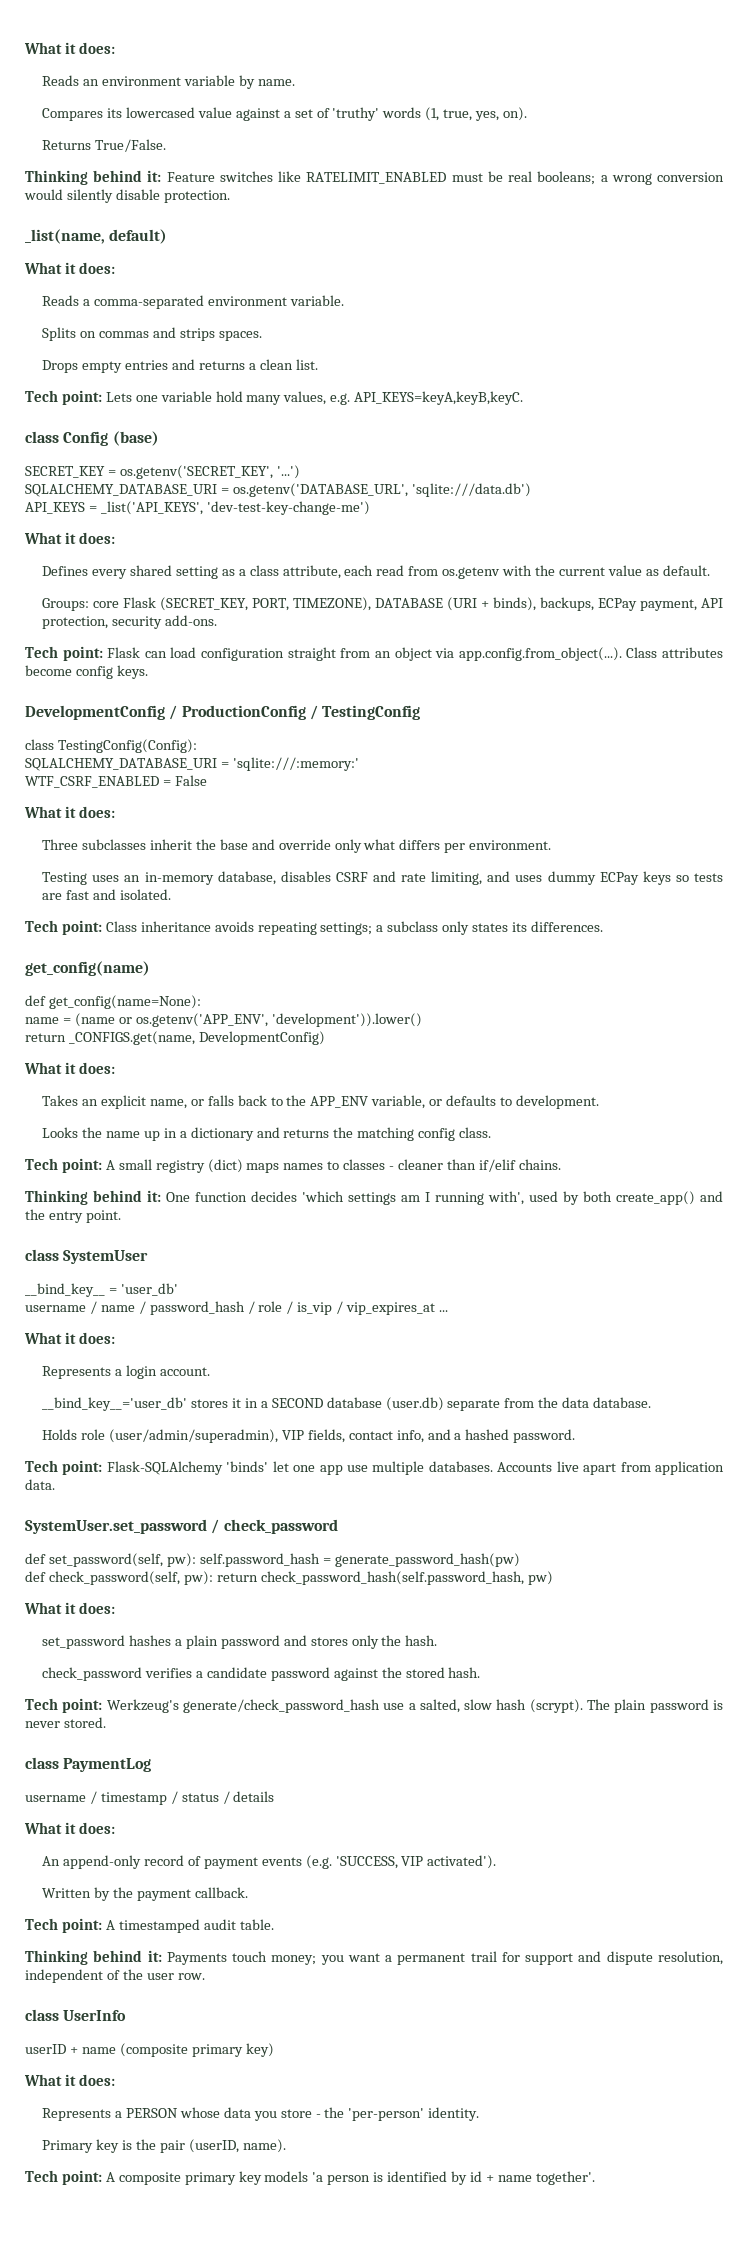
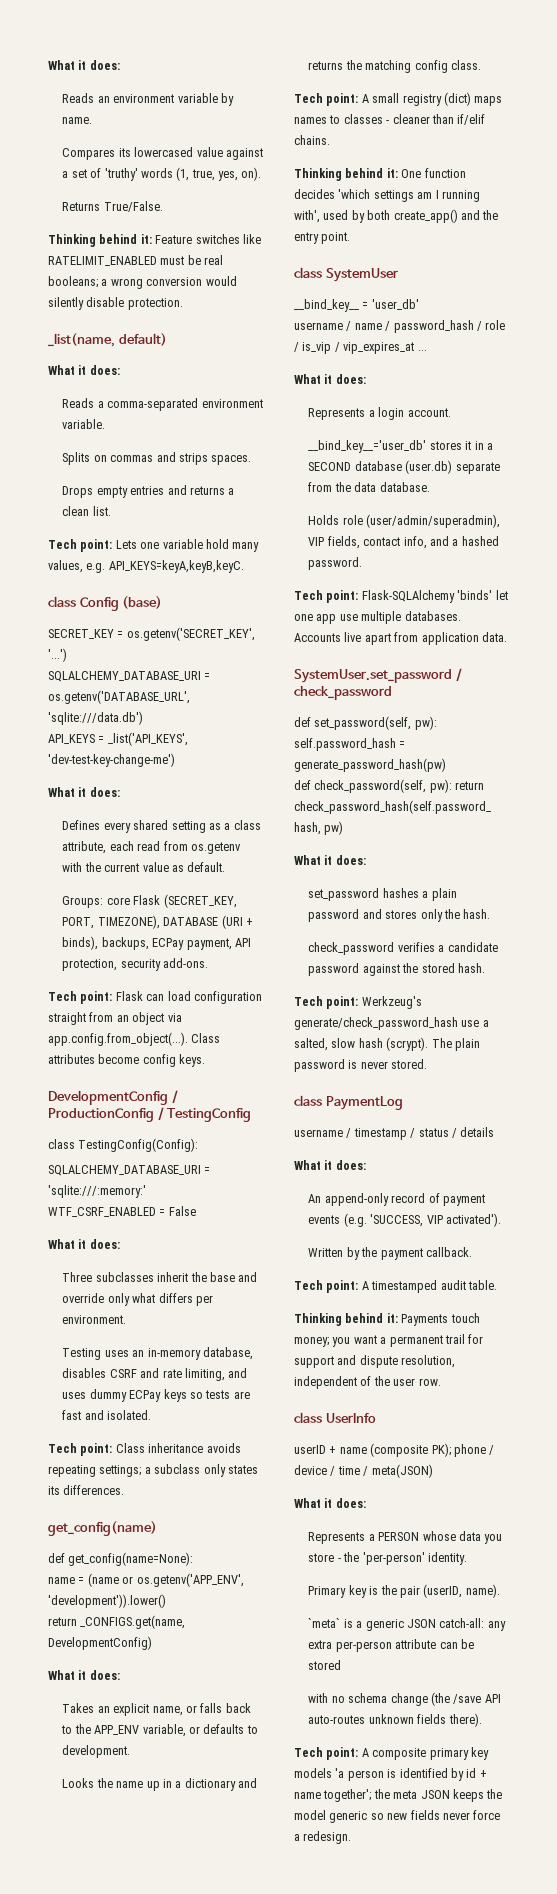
[191,2043,274,2057] primary key) -> [431,1443,495,1457] [294,1464,433,1478] PK); phone / device / time / meta(JSON)
(286, 2146) none -> [308,1618,506,1631] [308,1639,474,1652] [308,1660,342,1670] [308,1692,501,1706] [308,1713,482,1727] // `meta` is a generic JSON catch-all: any extra per-person attribute can be stored // with no schema change (the /save API auto-routes unknown fields there).
[535,2171,595,2185] together'. -> [323,1789,503,1802] [294,1810,501,1823] [294,1831,352,1844] together'; the meta JSON keeps the model generic so new fields never force a redesign.

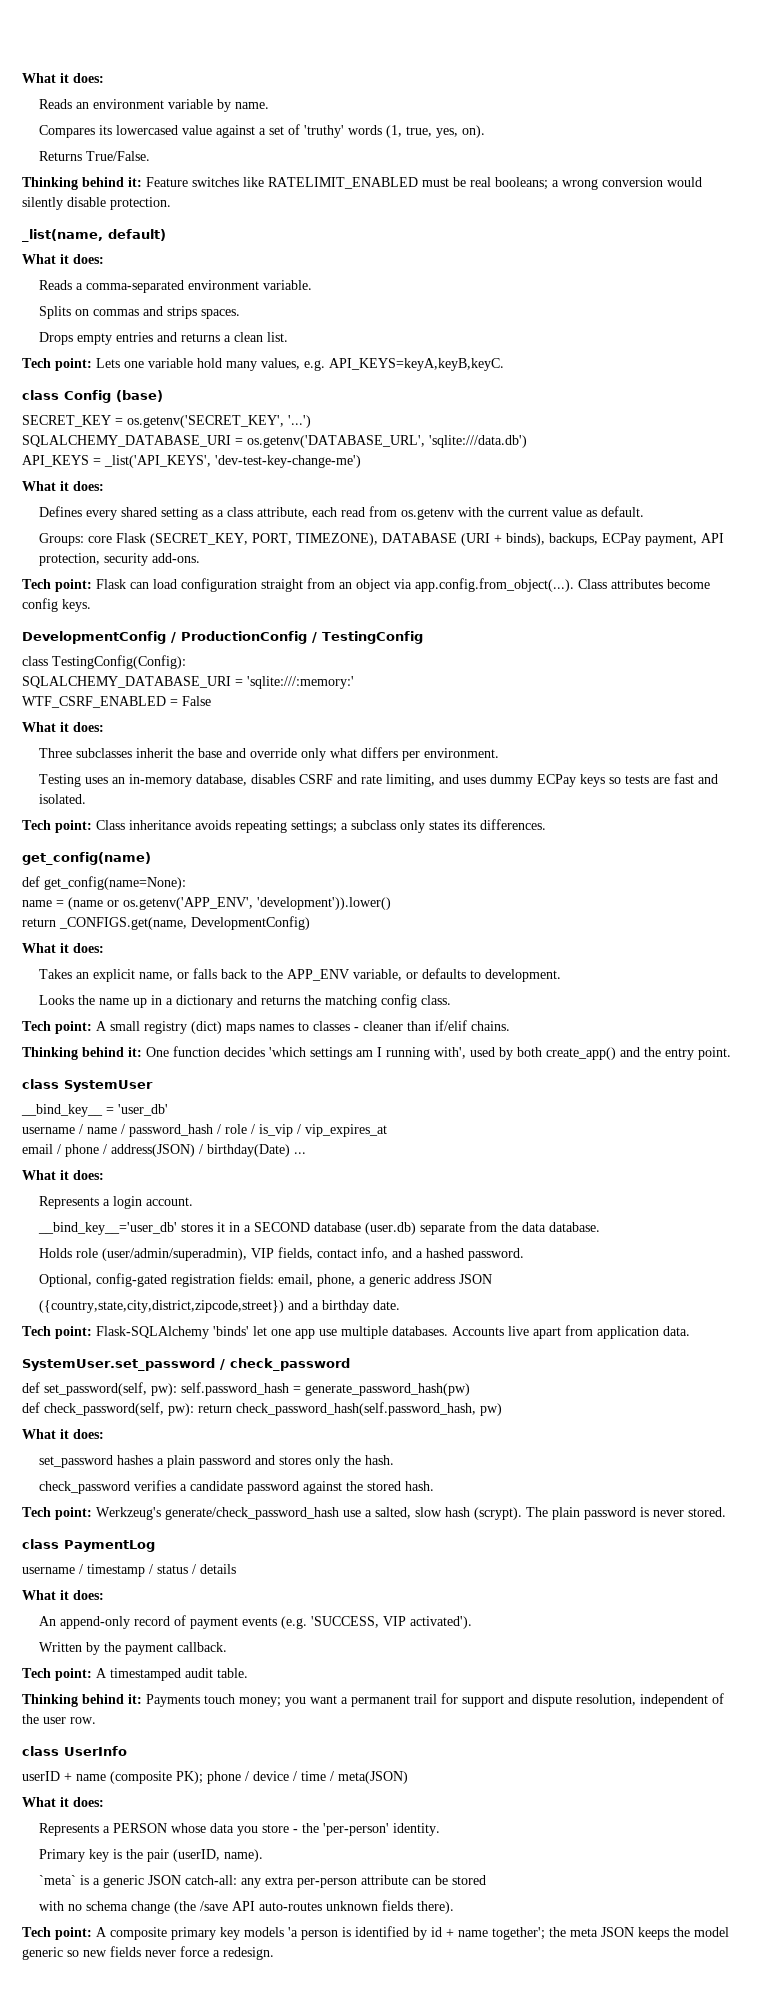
(415, 348) none -> [22,1144,290,1157] // email / phone / address(JSON) / birthday(Date)
(363, 563) none -> [39,1273,493,1287] [39,1300,401,1313] // Optional, config-gated registration fields: email, phone, a generic address JSON // ({country,state,city,district,zipcode,street}) and a birthday date.

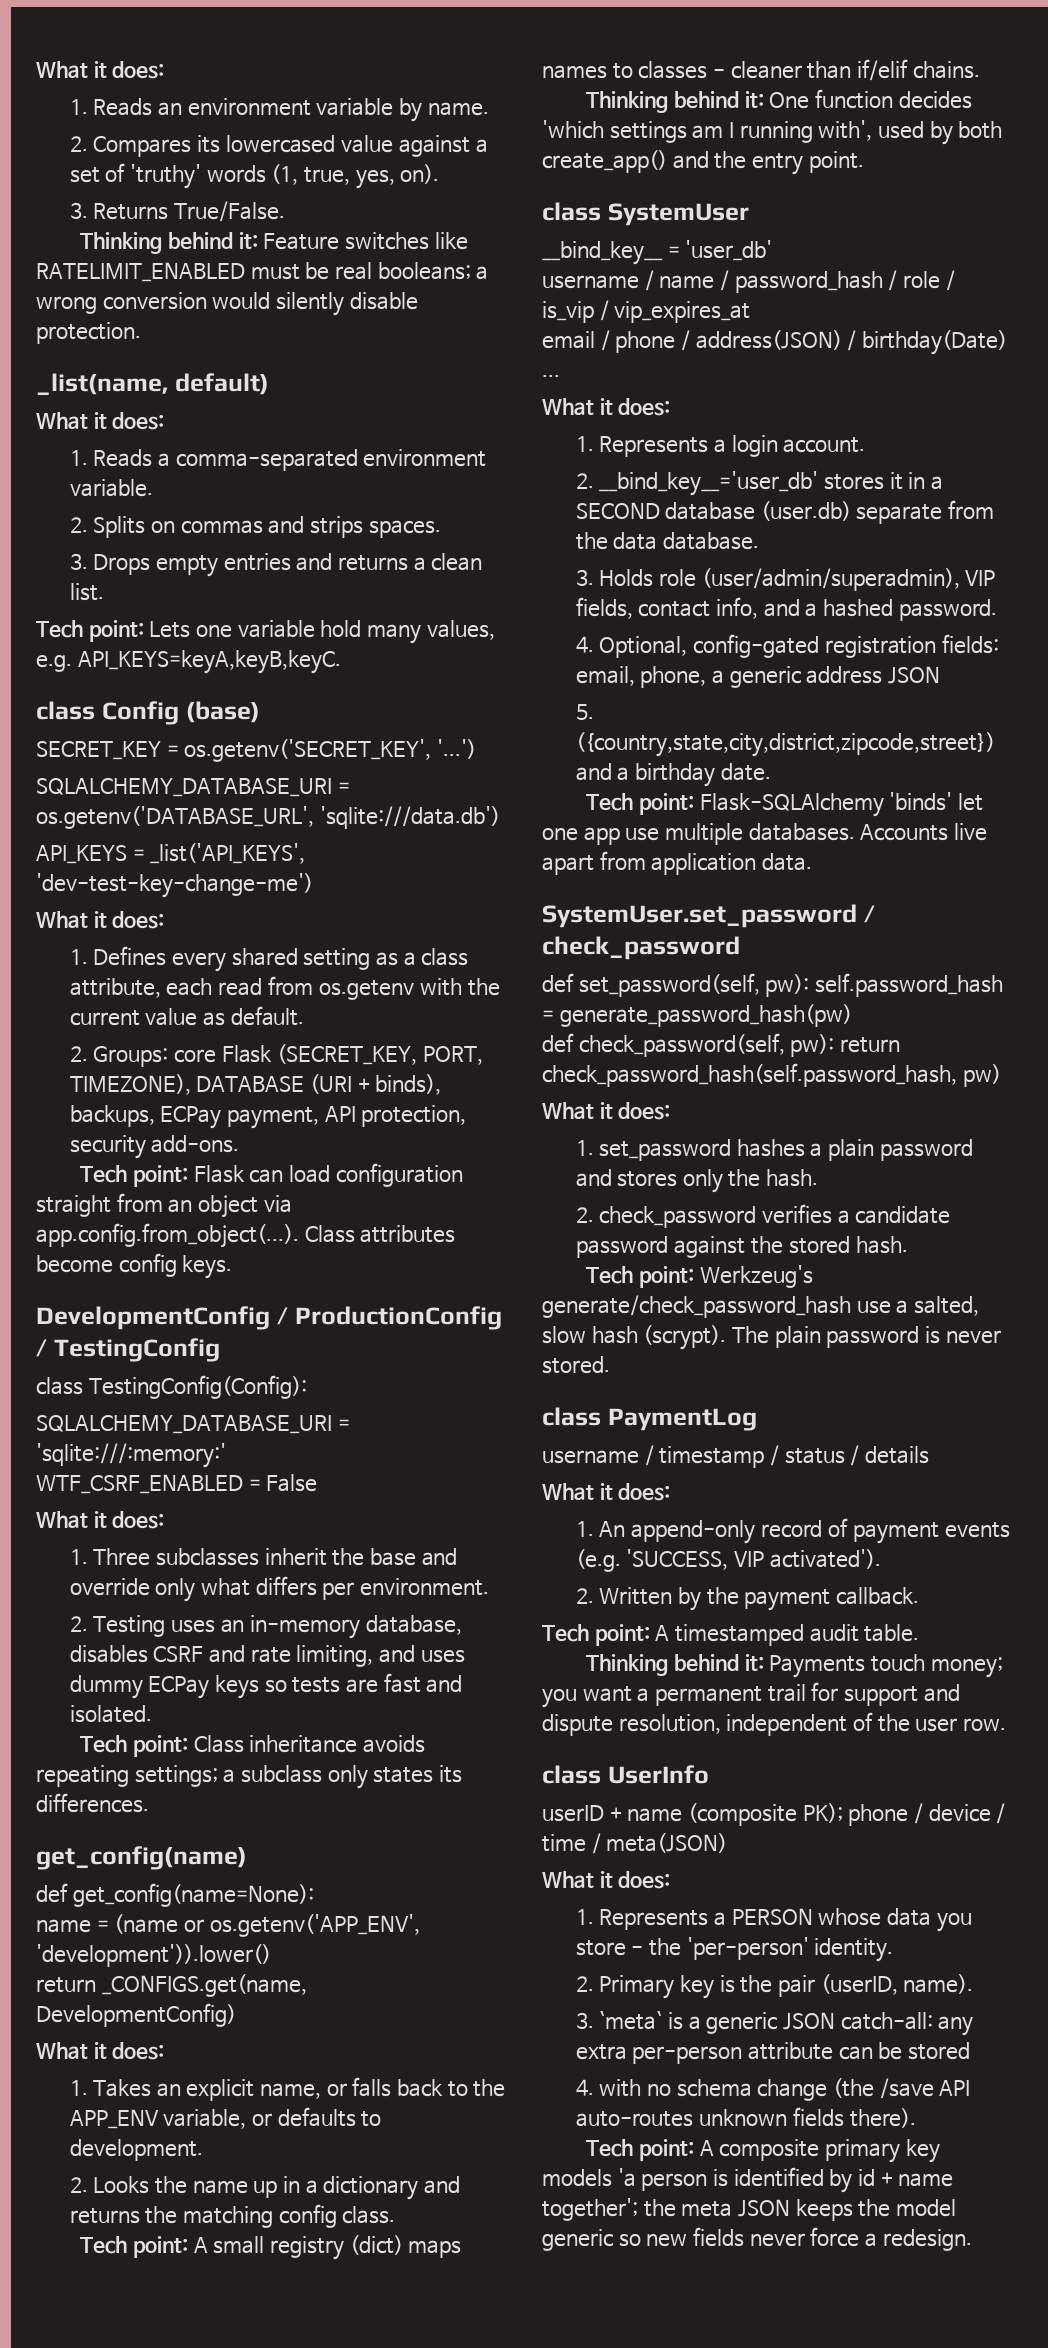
[22,73,104,83] What it does: // -> [36,61,165,79] [69,99,88,115] What it does: // 1.
(270, 105) none -> [69,136,88,152] 2.
(486, 131) none -> [69,202,88,219] 3.
(104, 259) none -> [69,450,88,466] 1.
(313, 285) none -> [69,517,88,533] 2.
(241, 314) none -> [69,553,88,570] 3.
(104, 486) none -> [69,949,88,965] 1.
(645, 511) none -> [69,1046,88,1062] 2.
(104, 727) none -> [69,1549,88,1565] 1.
(500, 753) none -> [69,1616,88,1632] 2.
(104, 948) none -> [69,2080,88,2096] 1.
(562, 975) none -> [69,2177,88,2193] 2.
(104, 1175) none -> [575,436,594,452] 1.
(194, 1201) none -> [575,473,594,489] 2.
(601, 1227) none -> [575,569,594,586] 3.
(525, 1254) none -> [575,636,594,653] 4.
(493, 1279) none -> [575,704,594,720] 5.
(104, 1434) none -> [575,1140,594,1156] 1.
(395, 1460) none -> [575,1207,594,1223] 2.
(104, 1595) none -> [575,1521,594,1537] 1.
(473, 1622) none -> [575,1588,594,1604] 2.
(104, 1802) none -> [575,1909,594,1925] 1.
(441, 1829) none -> [575,1976,594,1992] 2.
(264, 1855) none -> [575,2012,594,2029] 3.
(487, 1880) none -> [575,2079,594,2096] 4.

